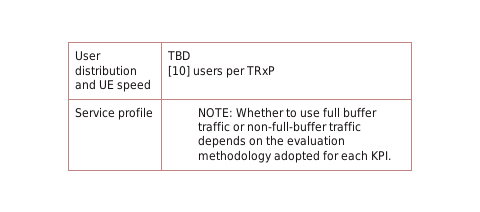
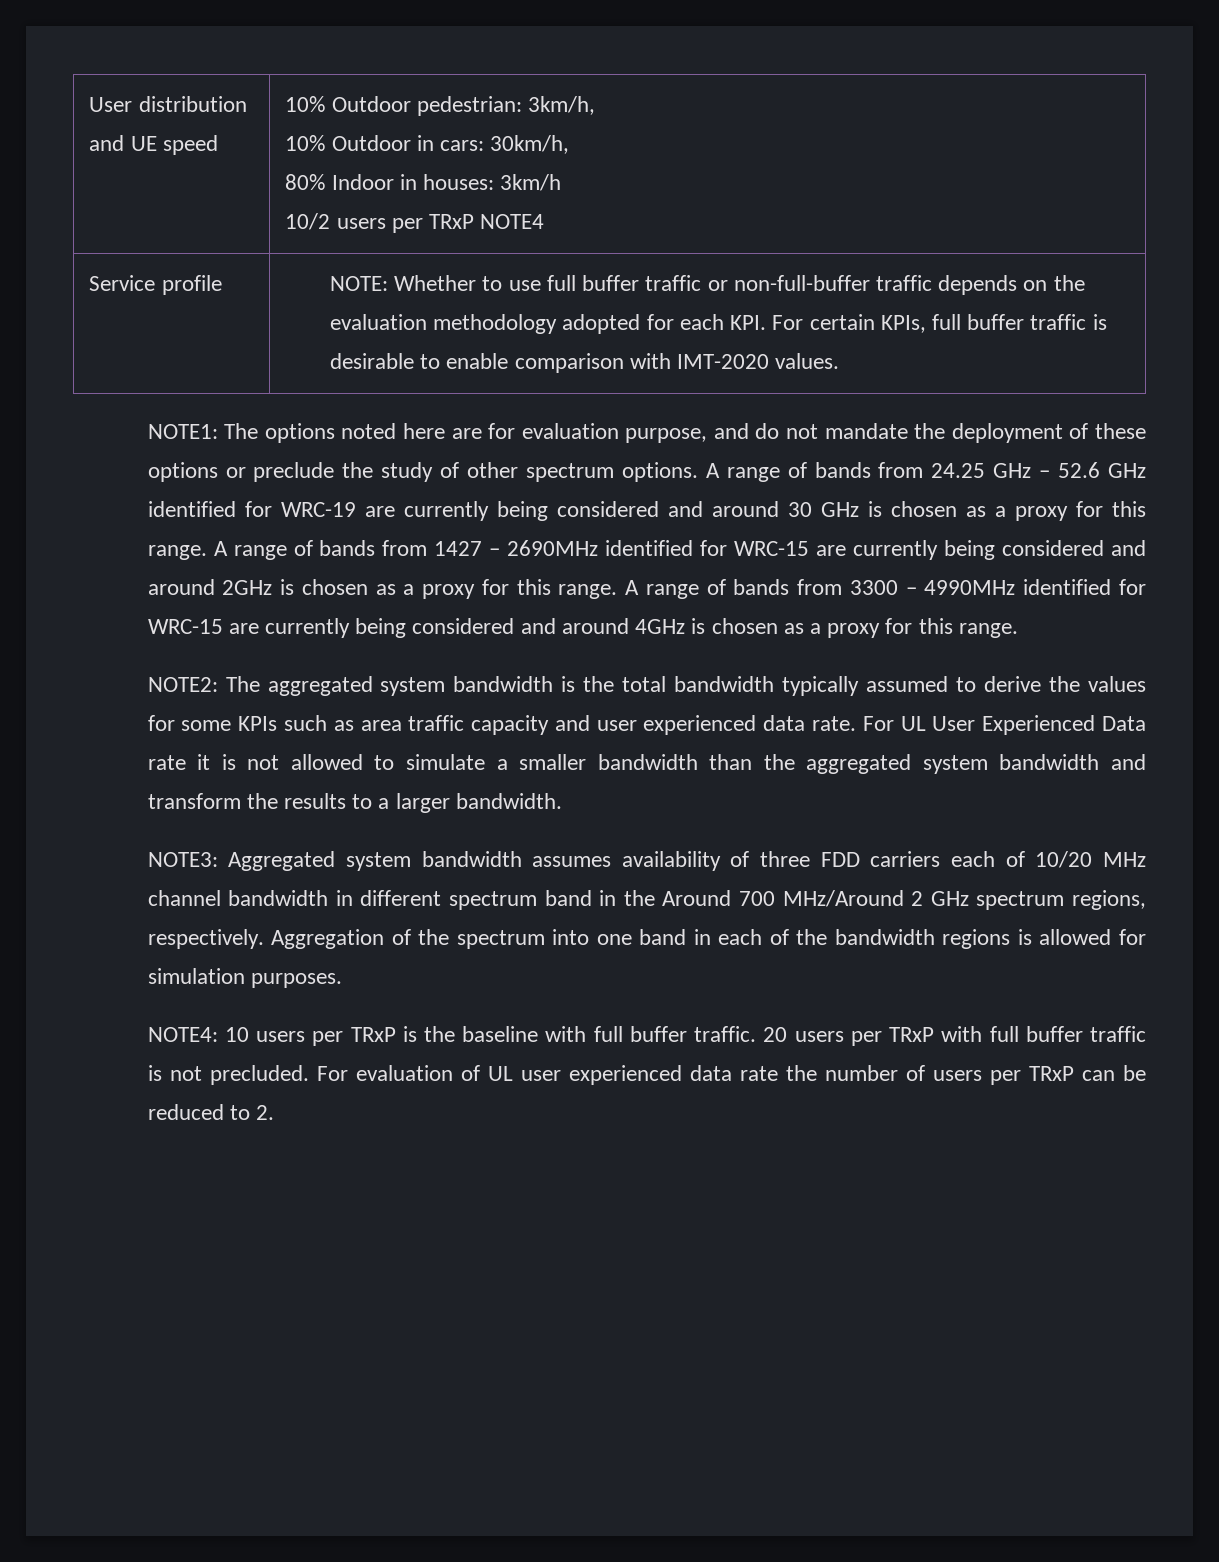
[166,51,190,60] [167,65,276,78] TBD // [10] users per TRxP -> [285,96,595,116] [285,135,570,154] [285,174,562,191] [285,213,545,233] 10% Outdoor pedestrian: 3km/h, // 10% Outdoor in cars: 30km/h, // 80% Indoor in houses: 3km/h // 10/2 users per TRxP NOTE4
(392, 155) none -> [772,314,1107,333] [330,353,840,373] [147,423,1146,443] [147,462,1146,482] [147,501,1147,521] [147,540,1146,560] [147,579,1146,599] [147,618,1018,638] [147,676,1146,696] [147,715,1147,735] [147,754,1147,774] [147,793,562,813] [147,851,1147,871] [147,890,1146,910] [147,929,1146,949] [147,968,342,988] [147,1026,1146,1046] [147,1065,1147,1085] [147,1104,275,1120] For certain KPIs, full buffer traffic is desirable to enable comparison with IMT-2020 values. // NOTE1: The options noted here are for evaluation purpose, and do not mandate the deployment of these options or preclude the study of other spectrum options. A range of bands from 24.25 GHz – 52.6 GHz identified for WRC-19 are currently being considered and around 30 GHz is chosen as a proxy for this range. A range of bands from 1427 – 2690MHz identified for WRC-15 are currently being considered and around 2GHz is chosen as a proxy for this range. A range of bands from 3300 – 4990MHz identified for WRC-15 are currently being considered and around 4GHz is chosen as a proxy for this range. // NOTE2: The aggregated system bandwidth is the total bandwidth typically assumed to derive the values for some KPIs such as area traffic capacity and user experienced data rate. For UL User Experienced Data rate it is not allowed to simulate a smaller bandwidth than the aggregated system bandwidth and transform the results to a larger bandwidth. // NOTE3: Aggregated system bandwidth assumes availability of three FDD carriers each of 10/20 MHz channel bandwidth in different spectrum band in the Around 700 MHz/Around 2 GHz spectrum regions, respectively. Aggregation of the spectrum into one band in each of the bandwidth regions is allowed for simulation purposes. // NOTE4: 10 users per TRxP is the baseline with full buffer traffic. 20 users per TRxP with full buffer traffic is not precluded. For evaluation of UL user experienced data rate the number of users per TRxP can be reduced to 2.

